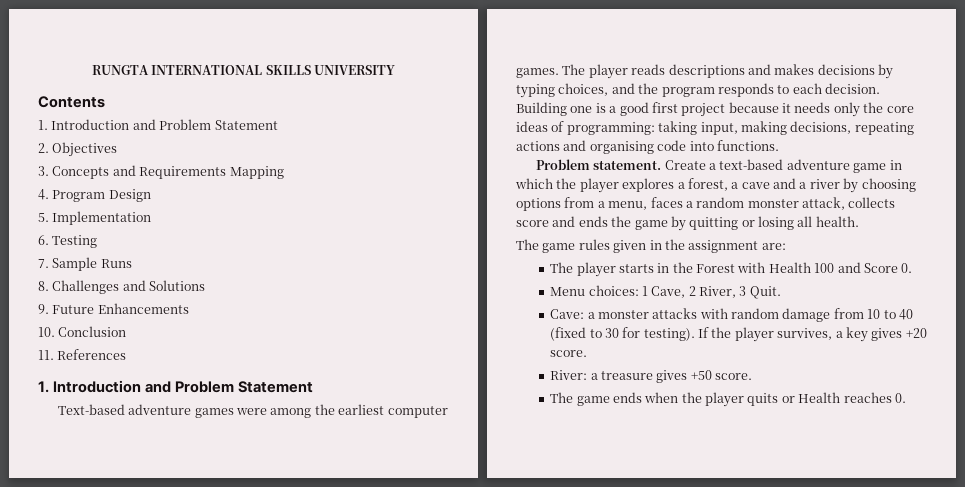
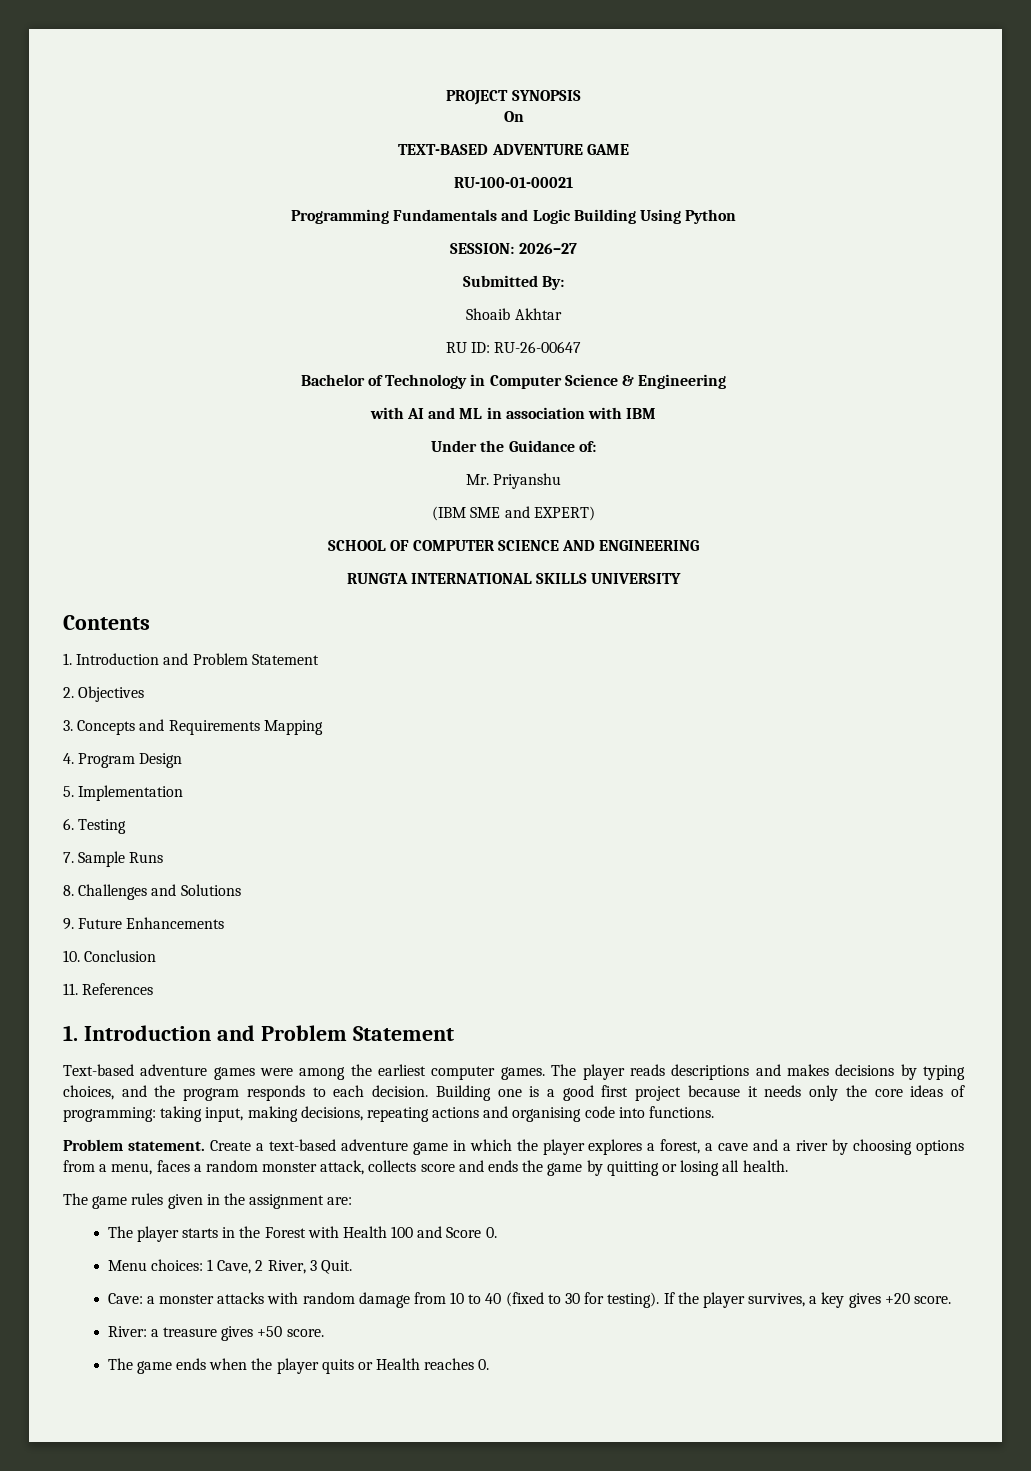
(91, 70) none -> [446,90,581,105] [503,111,524,122] [398,144,629,155] [454,177,573,188] [290,209,737,224] [450,243,577,254] [462,275,565,290] [466,308,562,320] [445,341,582,353] [300,374,727,389] [369,407,657,419] [431,440,596,452] [465,473,562,489] [432,506,595,521] [327,540,700,551] PROJECT SYNOPSIS // On // TEXT-BASED ADVENTURE GAME // RU-100-01-00021 // Programming Fundamentals and Logic Building Using Python // SESSION: 2026–27 // Submitted By: // Shoaib Akhtar // RU ID: RU-26-00647 // Bachelor of Technology in Computer Science & Engineering // with AI and ML in association with IBM // Under the Guidance of: // Mr. Priyanshu // (IBM SME and EXPERT) // SCHOOL OF COMPUTER SCIENCE AND ENGINEERING //

